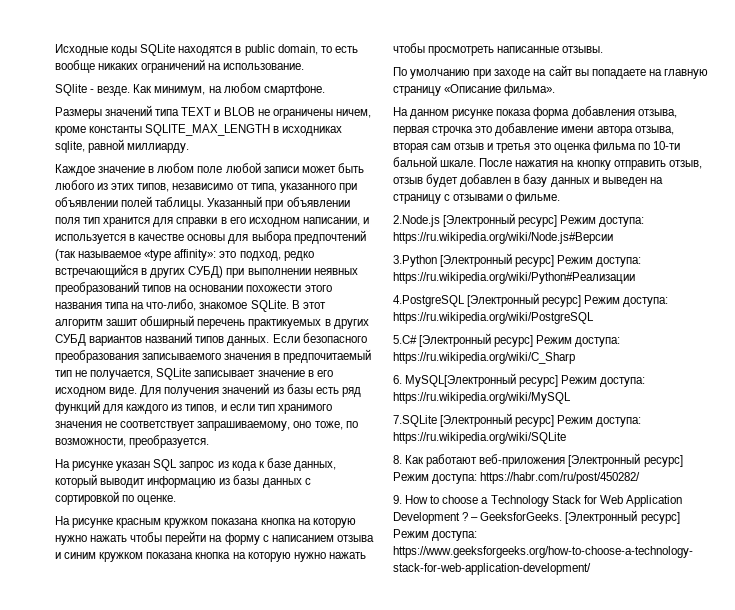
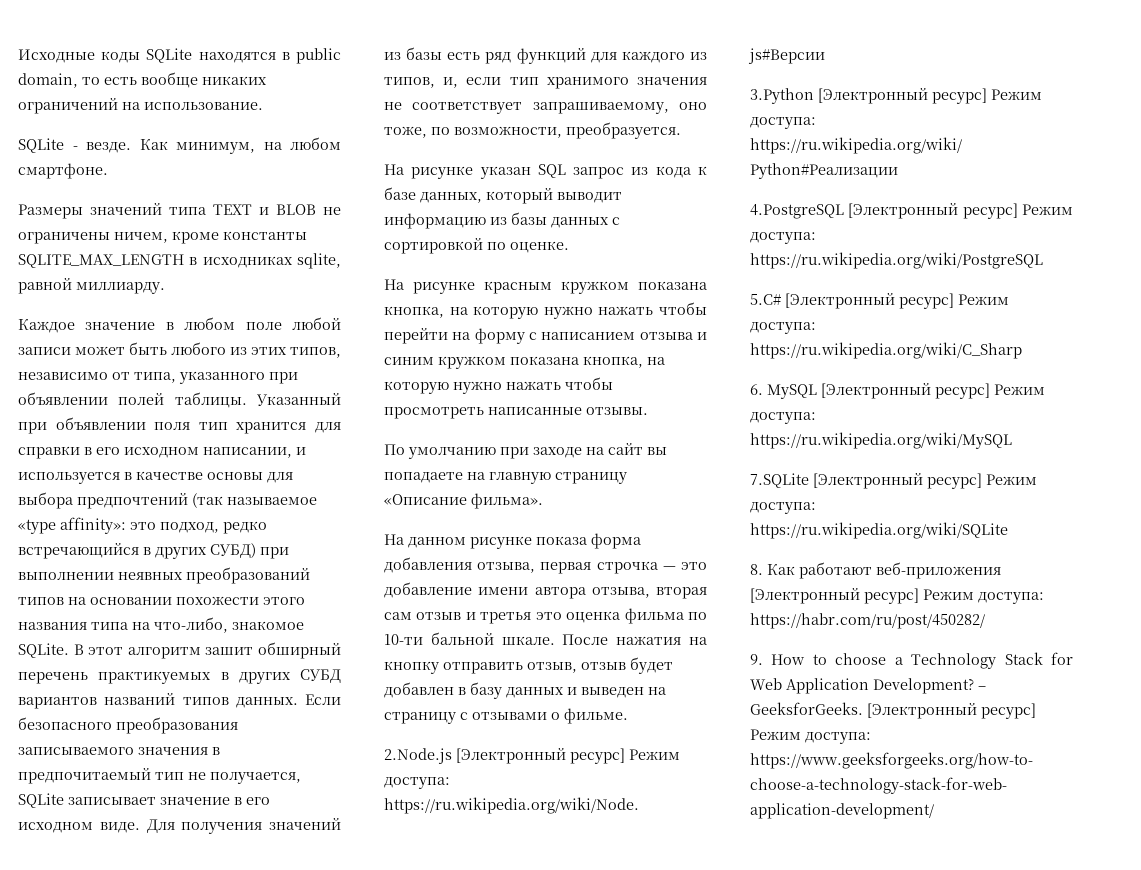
[55,84,87,96] SQlite -> [18,138,64,153] SQLite
[220,404,227,411] и -> [443,77,459,88] и,
[260,518,296,525] кнопка -> [384,306,444,318] кнопка,
[195,552,231,559] кнопка -> [583,356,643,368] кнопка,
(474, 131) none -> [662,566,676,570] —
[405,373,517,387] MySQL[Электронный -> [767,383,931,399] MySQL [Электронный
[393,512,469,524] Development ? -> [873,678,974,694] Development?

